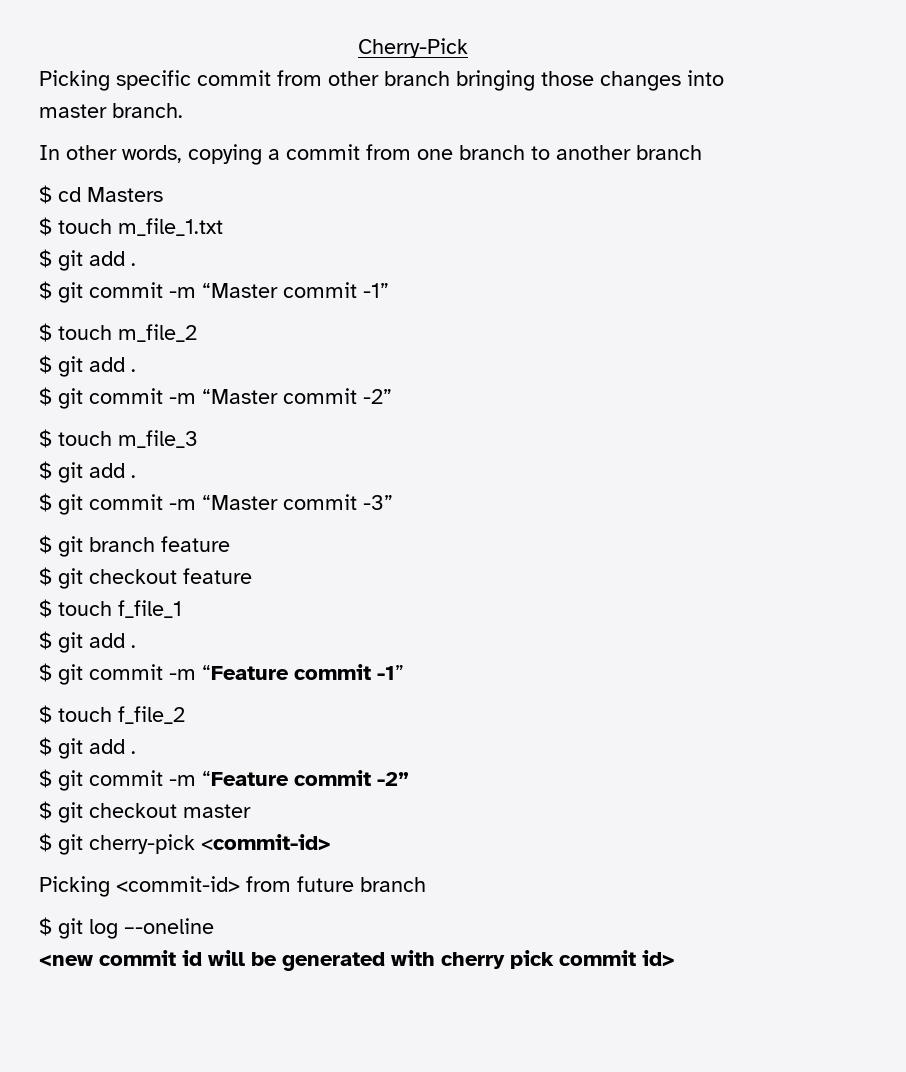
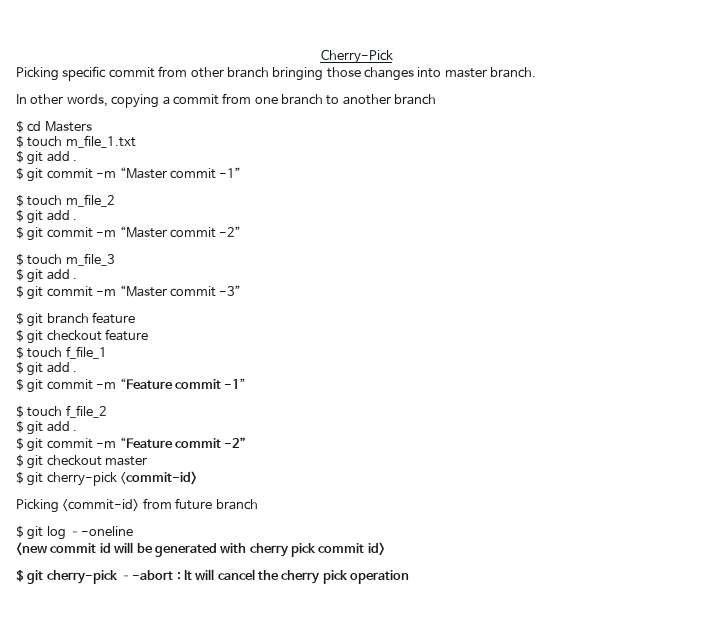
(675, 958) none -> [16,569,410,584] // $ git cherry-pick –-abort : It will cancel the cherry pick operation

